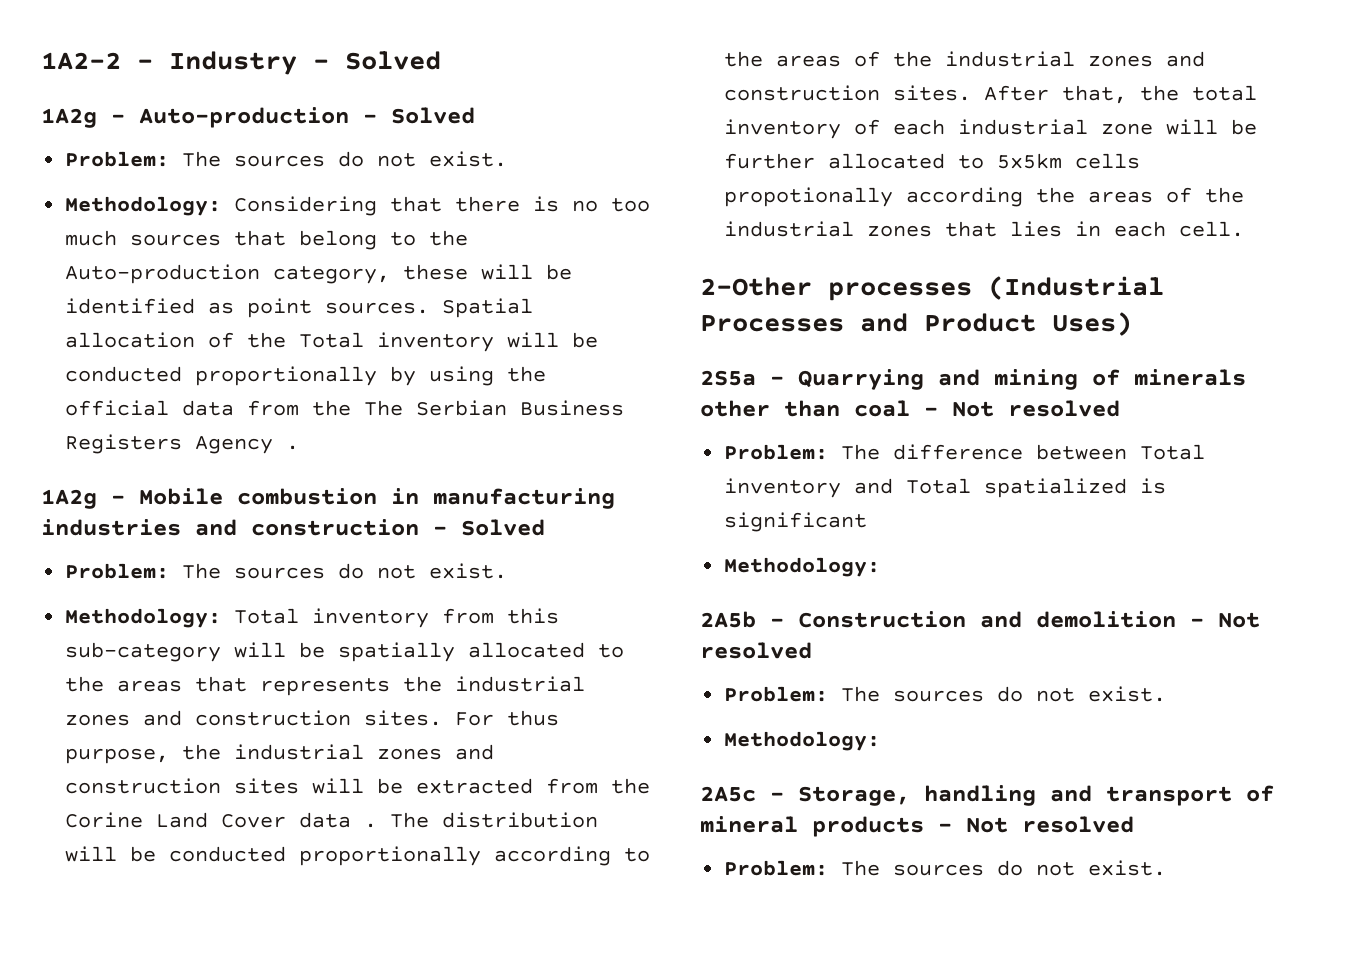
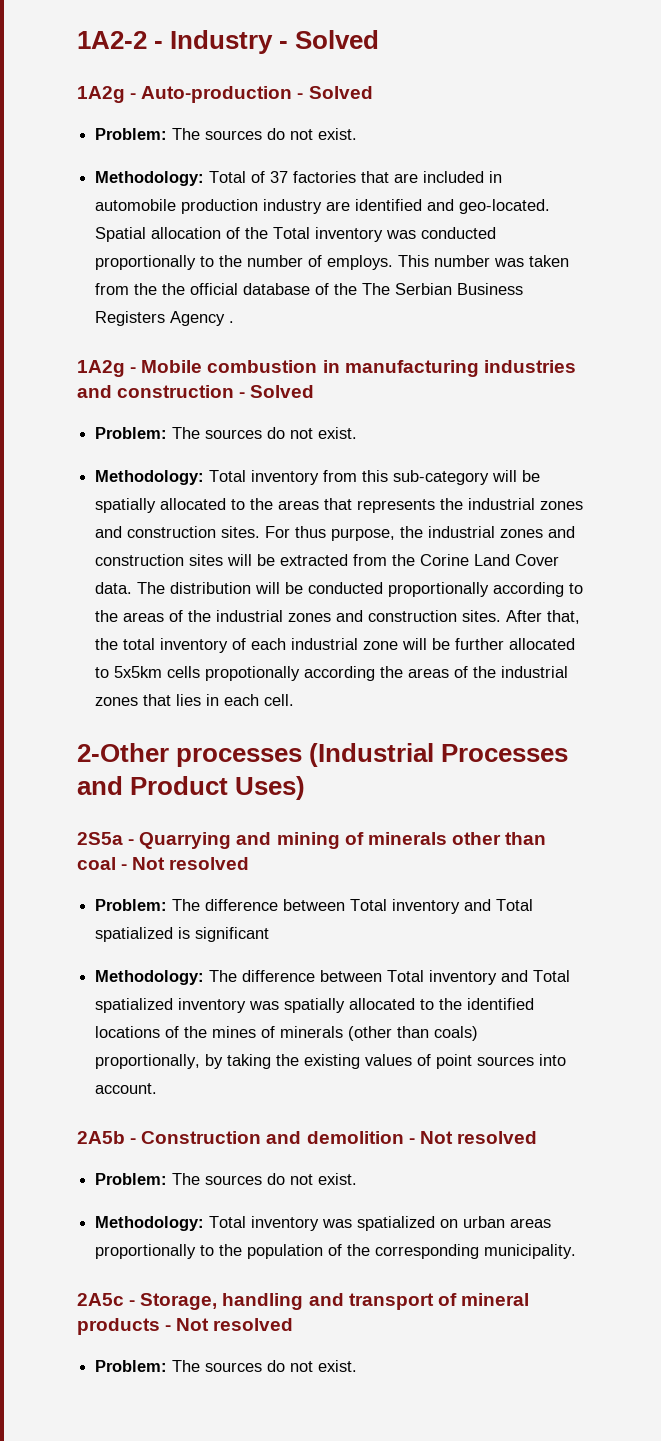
[234,196,651,216] [65,230,469,250] [65,264,573,284] [65,298,430,318] Considering that there is no too much sources that belong to the Auto-production category, these will be identified as point sources. -> [209,171,503,183] [95,199,551,214] Total of 37 factories that are included in automobile production industry are identified and geo-located.
[507,332,599,348] [65,366,547,386] [65,400,300,416] will be conducted proportionally by using the official data from -> [386,227,497,239] [95,255,570,270] [95,283,330,295] was conducted proportionally to the number of employs. This number was taken from the the official database of
[299,812,378,828] data . -> [95,582,133,594] data.
(881, 567) none -> [209,970,571,985] [95,998,535,1013] [95,1026,479,1041] [95,1054,567,1069] [95,1083,158,1094] The difference between Total inventory and Total spatialized inventory was spatially allocated to the identified locations of the mines of minerals (other than coals) proportionally, by taking the existing values of point sources into account.
(881, 741) none -> [209,1216,552,1231] [95,1244,577,1259] Total inventory was spatialized on urban areas proportionally to the population of the corresponding municipality.

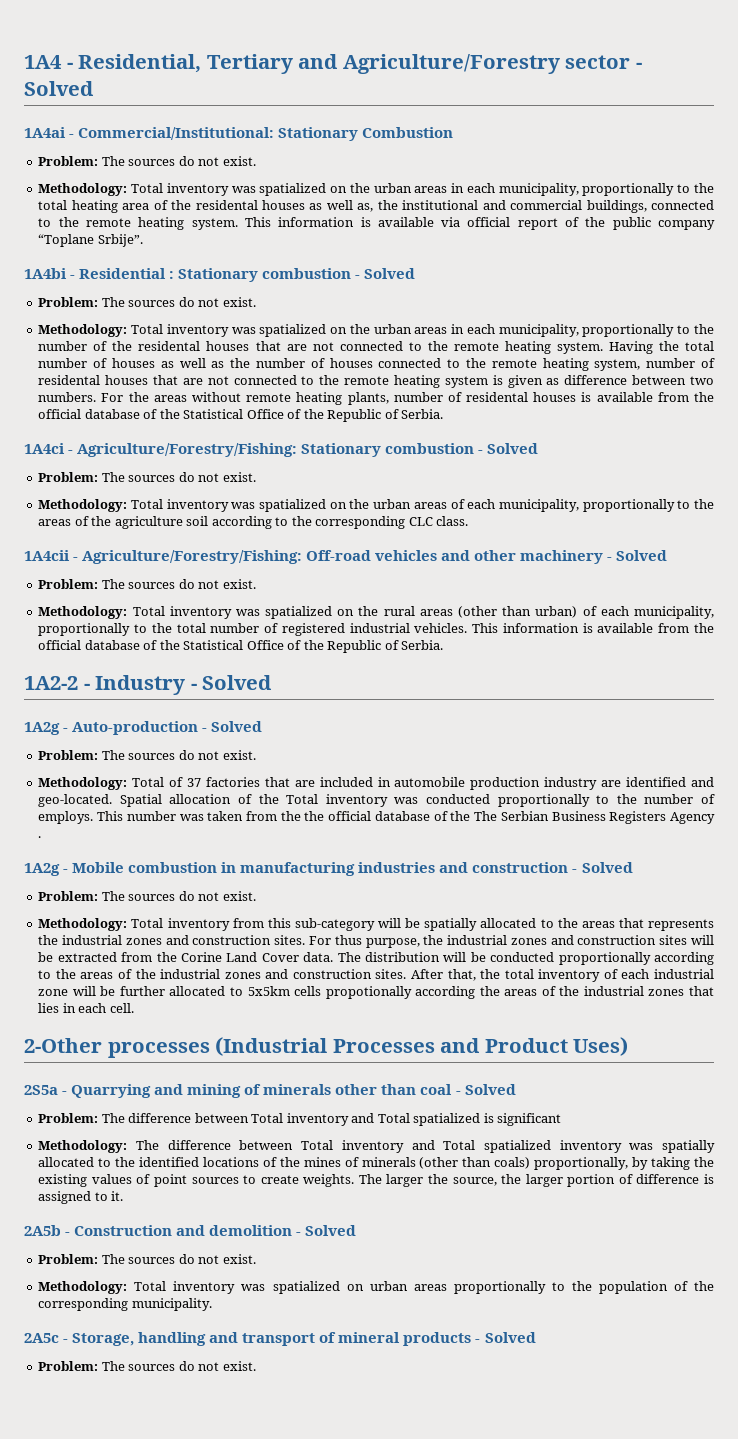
(77, 40) none -> [24,54,642,74] [24,81,94,96] [24,127,454,141] [38,156,256,166] [38,183,715,196] [38,200,714,213] [38,217,716,230] [38,234,143,247] [24,268,416,282] [38,297,256,307] [38,324,715,337] [38,341,715,354] [38,358,715,371] [38,375,715,388] [38,392,714,405] [38,409,444,422] [24,443,539,457] [38,472,256,482] [38,499,714,512] [38,516,469,529] [24,550,668,564] [38,579,256,589] [38,606,714,619] [38,623,715,636] [38,640,444,653] 1A4 - Residential, Tertiary and Agriculture/Forestry sector - Solved // 1A4ai - Commercial/Institutional: Stationary Combustion // Problem: The sources do not exist. // Methodology: Total inventory was spatialized on the urban areas in each municipality, proportionally to the total heating area of the residental houses as well as, the institutional and commercial buildings, connected to the remote heating system. This information is available via official report of the public company “Toplane Srbije”. // 1A4bi - Residential : Stationary combustion - Solved // Problem: The sources do not exist. // Methodology: Total inventory was spatialized on the urban areas in each municipality, proportionally to the number of the residental houses that are not connected to the remote heating system. Having the total number of houses as well as the number of houses connected to the remote heating system, number of residental houses that are not connected to the remote heating system is given as difference between two numbers. For the areas without remote heating plants, number of residental houses is available from the official database of the Statistical Office of the Republic of Serbia. // 1A4ci - Agriculture/Forestry/Fishing: Stationary combustion - Solved // Problem: The sources do not exist. // Methodology: Total inventory was spatialized on the urban areas of each municipality, proportionally to the areas of the agriculture soil according to the corresponding CLC class. // 1A4cii - Agriculture/Forestry/Fishing: Off-road vehicles and other machinery - Solved // Problem: The sources do not exist. // Methodology: Total inventory was spatialized on the rural areas (other than urban) of each municipality, proportionally to the total number of registered industrial vehicles. This information is available from the official database of the Statistical Office of the Republic of Serbia. //
[132,857,250,870] Not resolved -> [464,1084,516,1095] Solved
[539,1054,567,1066] [95,1083,158,1094] into account. -> [243,1174,715,1187] [38,1191,124,1204] to create weights. The larger the source, the larger portion of difference is assigned to it.
[419,1131,537,1144] Not resolved -> [305,1225,357,1236] Solved
[176,1318,294,1331] Not resolved -> [484,1332,536,1343] Solved

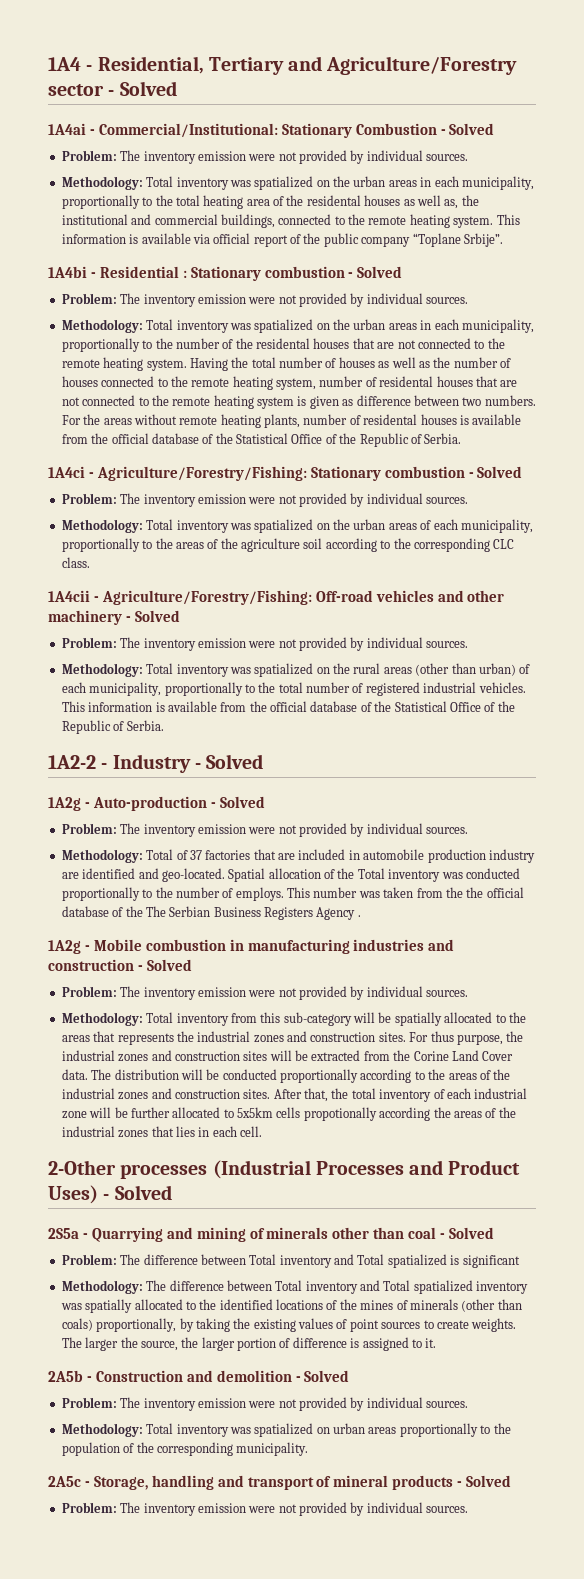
[38,156,256,166] // Problem: The sources do not exist. -> [440,123,495,135] [61,150,469,164] - Solved // Problem: The inventory emission were not provided by individual sources.
[128,297,256,307] sources do not exist. -> [143,293,469,307] inventory emission were not provided by individual sources.
[128,472,256,482] sources do not exist. -> [143,493,469,507] inventory emission were not provided by individual sources.
[128,579,256,589] sources do not exist. -> [143,637,469,651] inventory emission were not provided by individual sources.
[128,750,256,760] sources do not exist. -> [143,823,469,837] inventory emission were not provided by individual sources.
[128,891,256,901] sources do not exist. -> [143,986,469,1000] inventory emission were not provided by individual sources.
(629, 1046) none -> [103,1185,172,1200] - Solved
[128,1254,256,1264] sources do not exist. -> [143,1397,469,1411] inventory emission were not provided by individual sources.
[128,1361,256,1371] sources do not exist. -> [143,1502,469,1516] inventory emission were not provided by individual sources.

